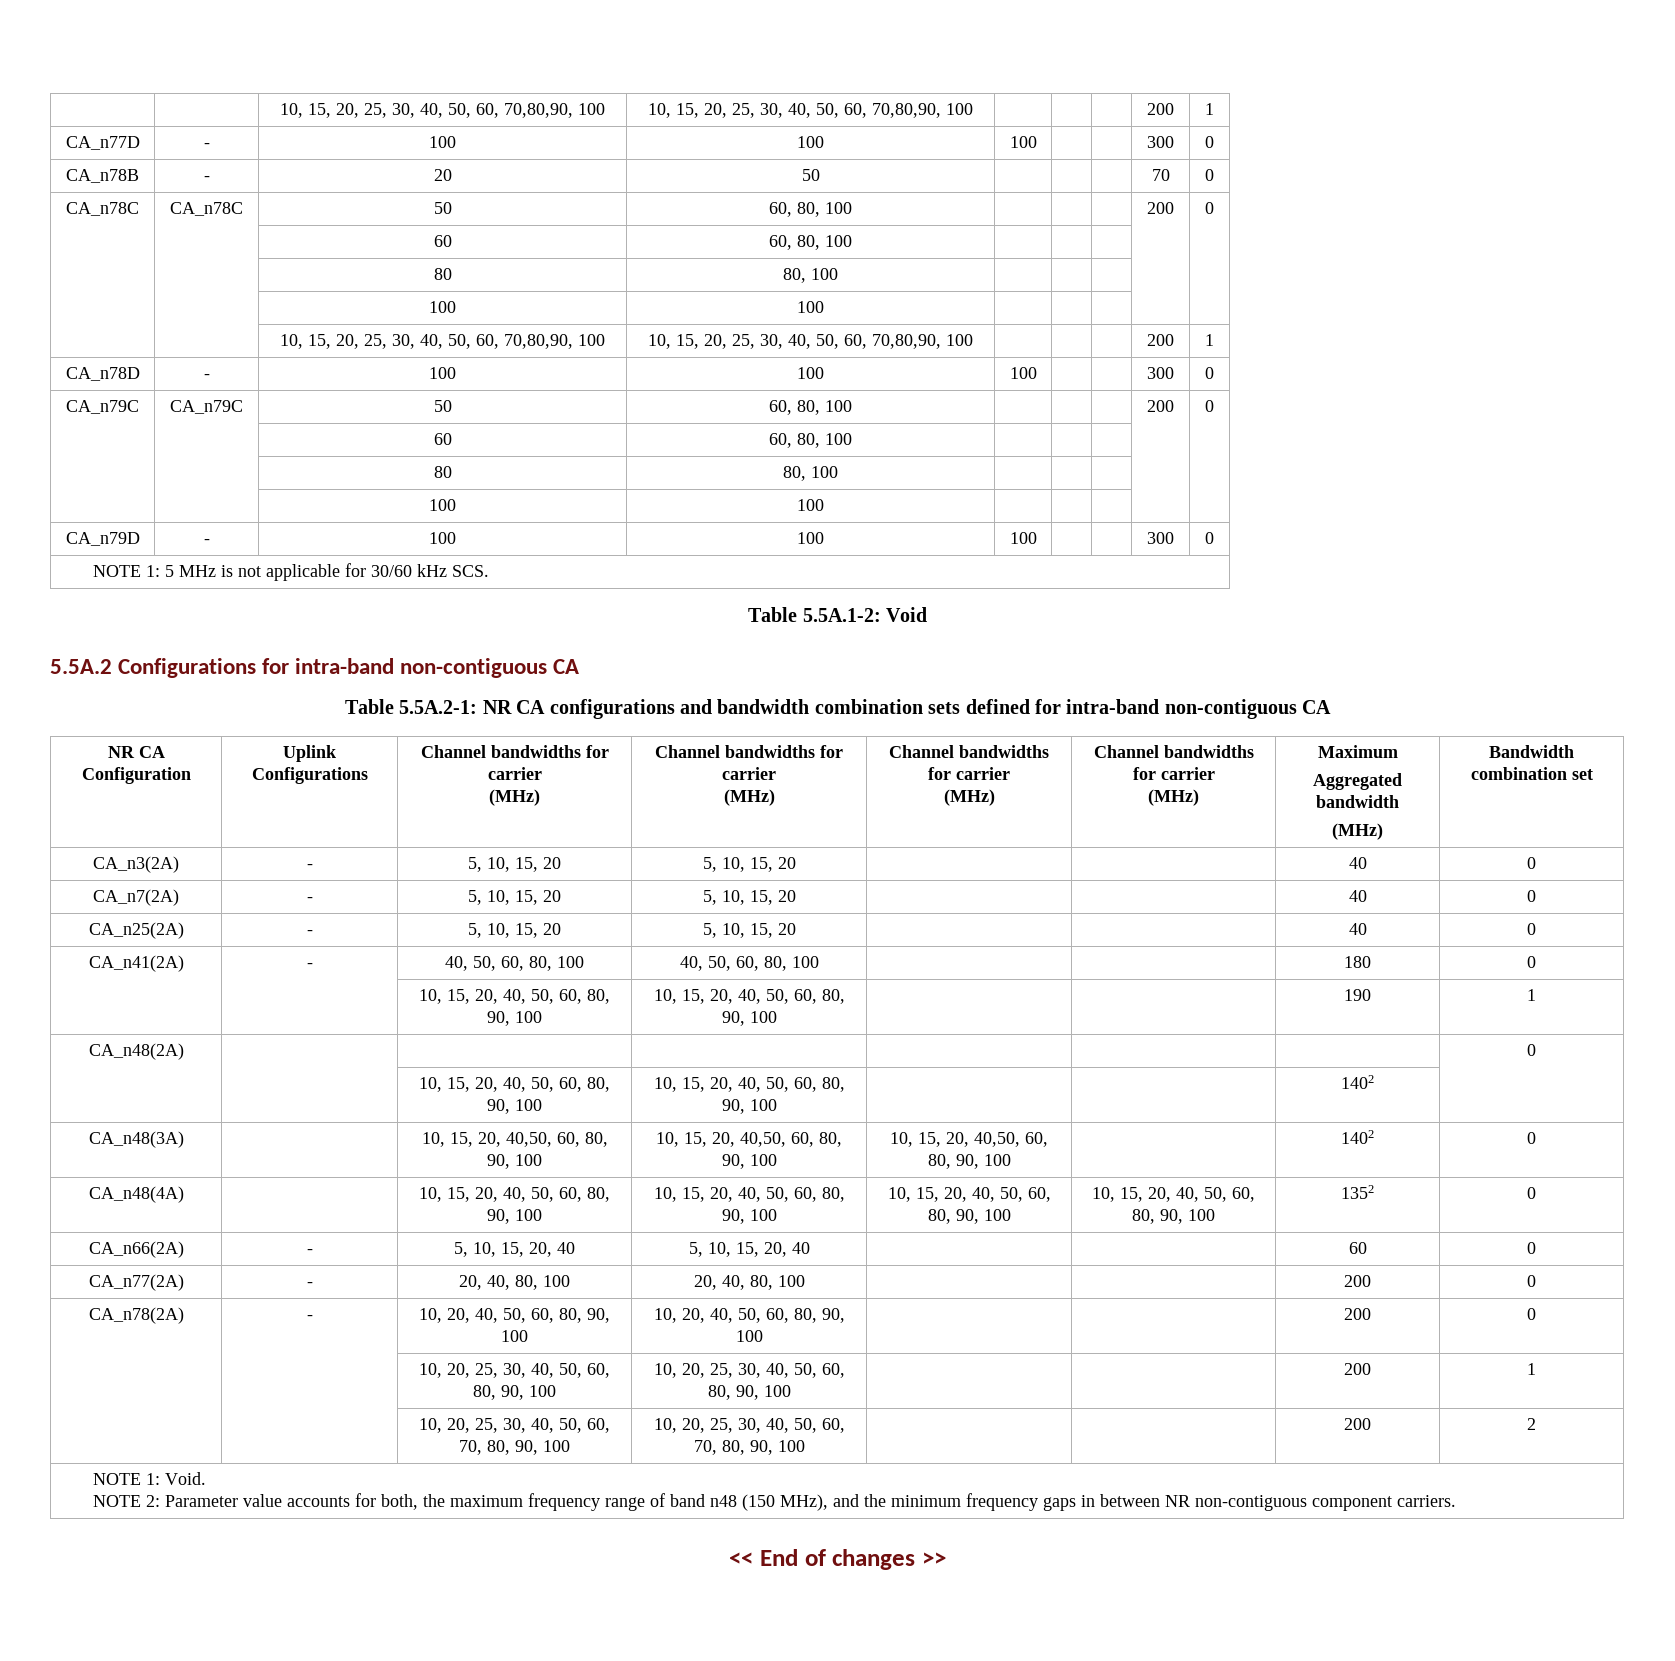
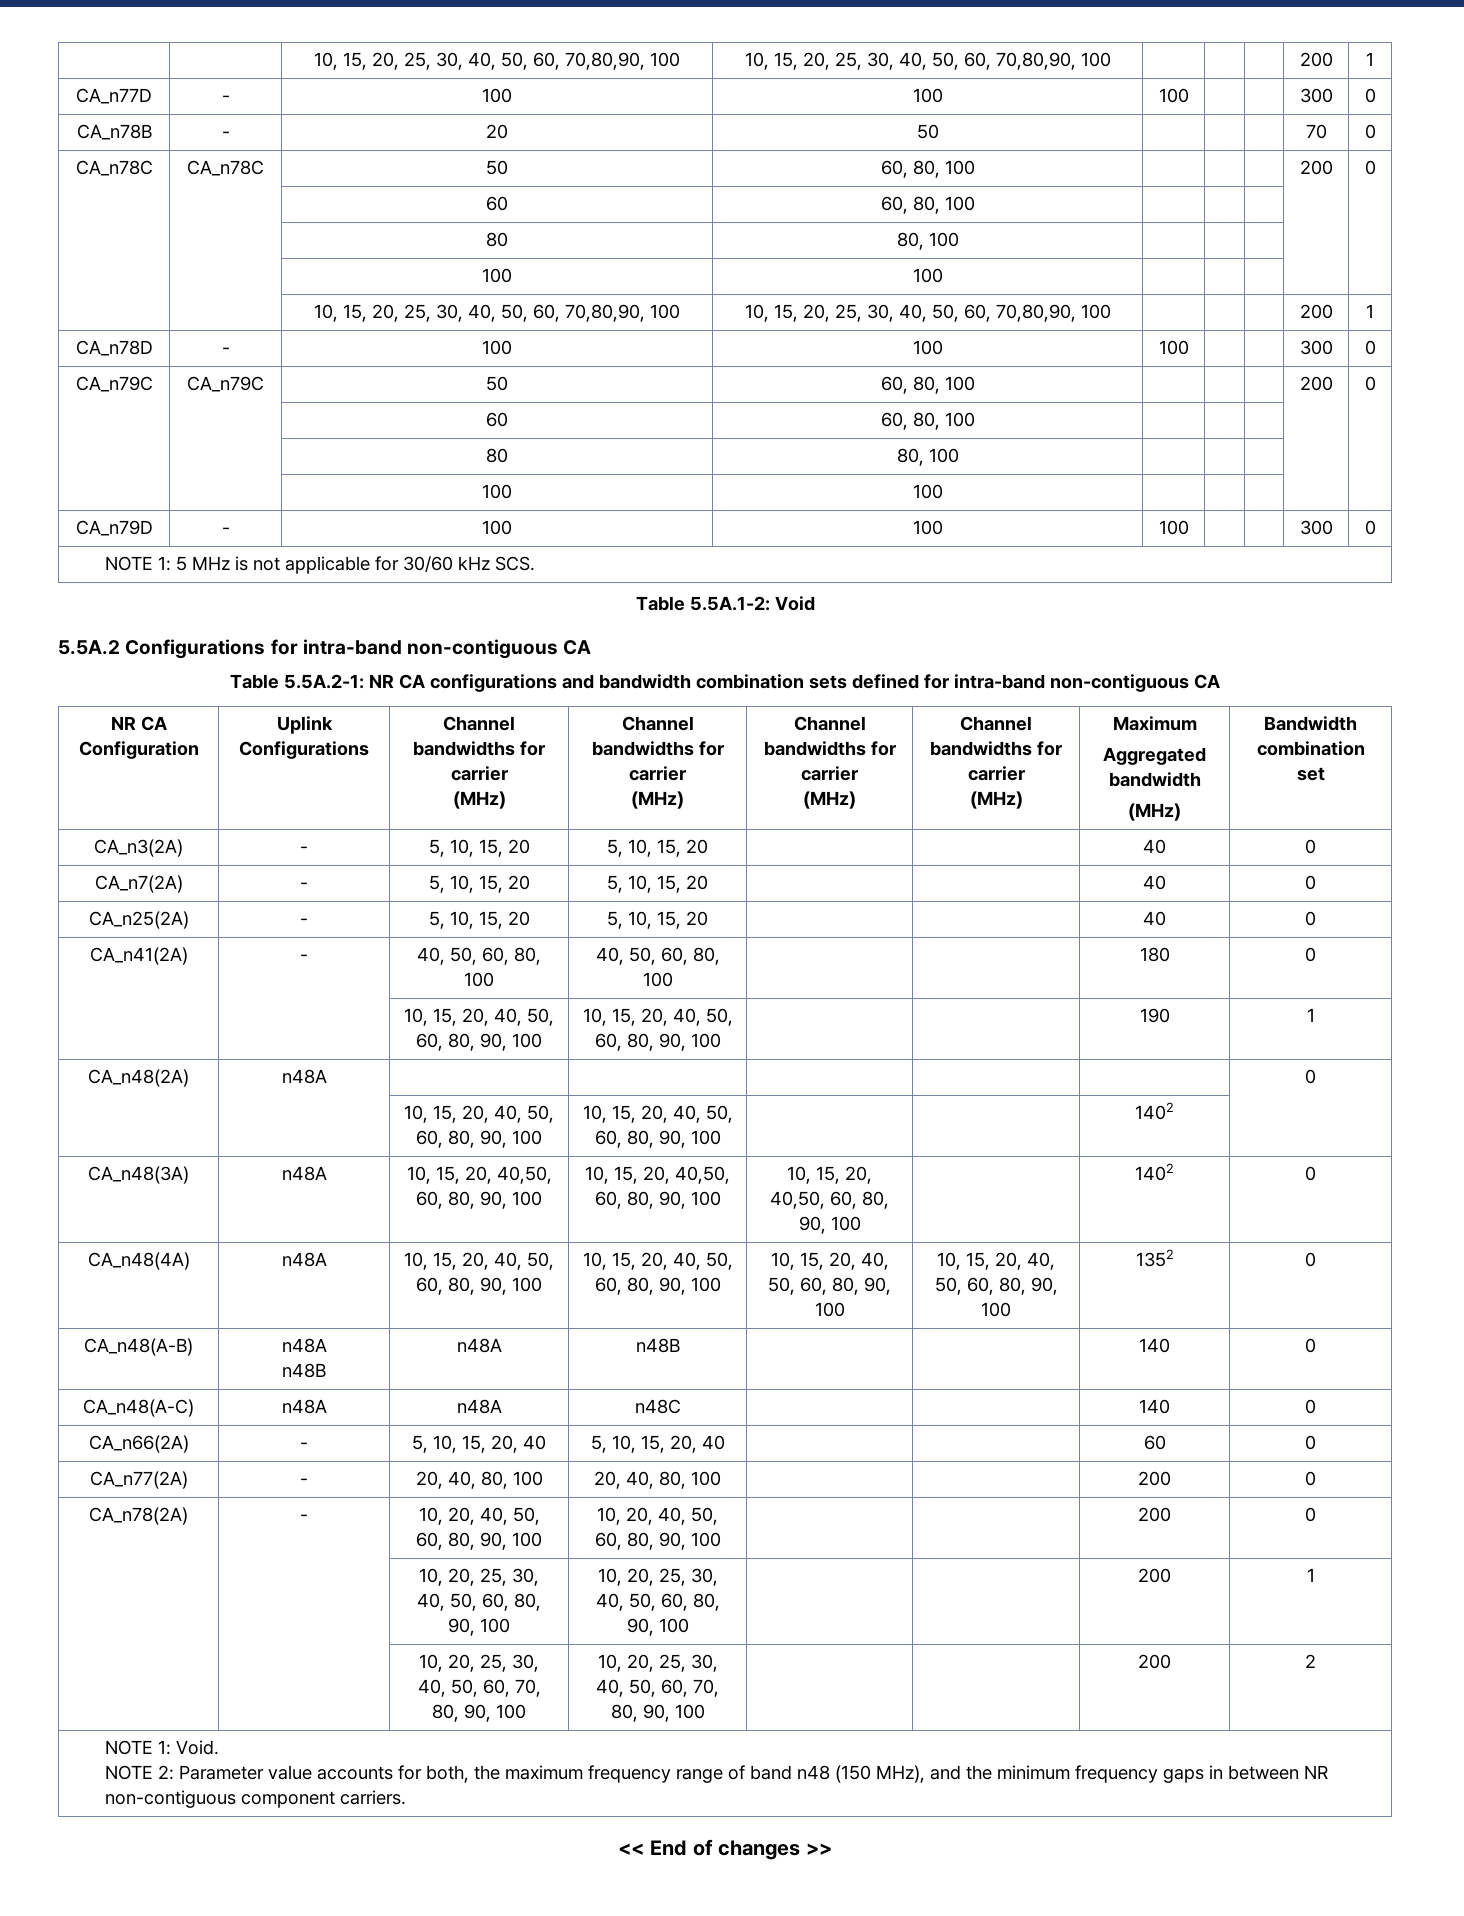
(184, 1051) none -> [281,1069,327,1084] n48A
(184, 1139) none -> [281,1166,327,1181] n48A
(184, 1194) none -> [281,1252,327,1267] n48A
(1536, 1193) none -> [84,1338,193,1356] [281,1338,327,1353] [282,1363,326,1378] [456,1338,502,1353] [635,1338,680,1353] [1139,1338,1170,1353] [1305,1338,1316,1353] [83,1399,194,1417] [281,1399,327,1414] [456,1399,502,1414] [634,1399,681,1414] [1139,1399,1170,1414] [1305,1399,1316,1414] // CA_n48(A-B) | n48A // n48B | n48A | n48B | | | 140 | 0 // CA_n48(A-C) | n48A | n48A | n48C | | | 140 | 0

